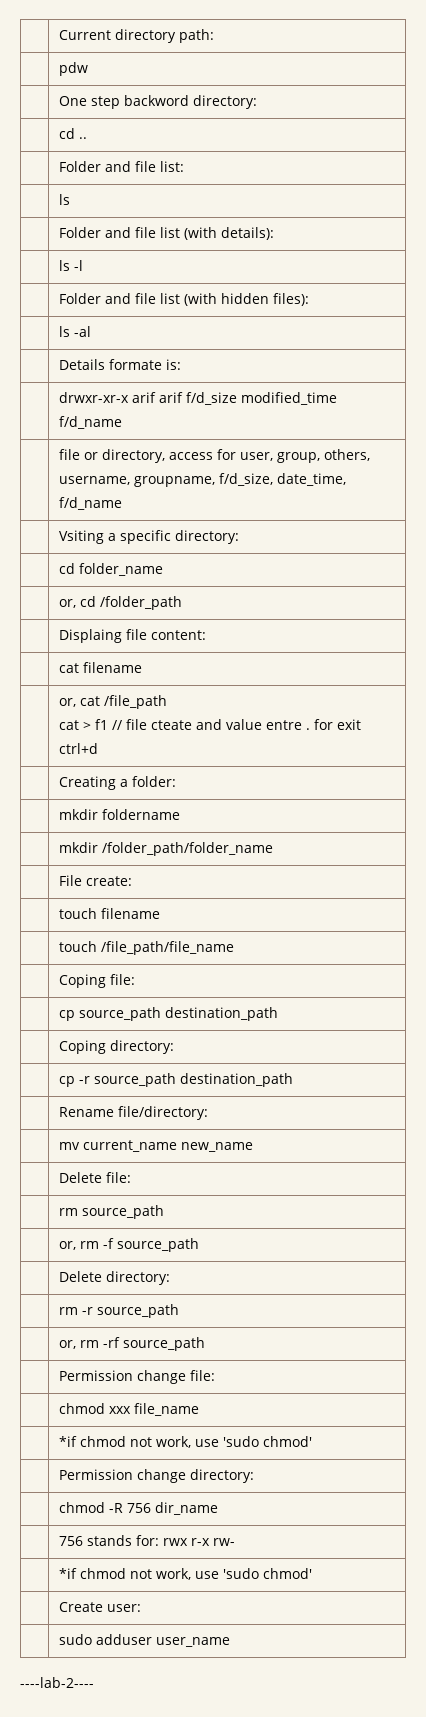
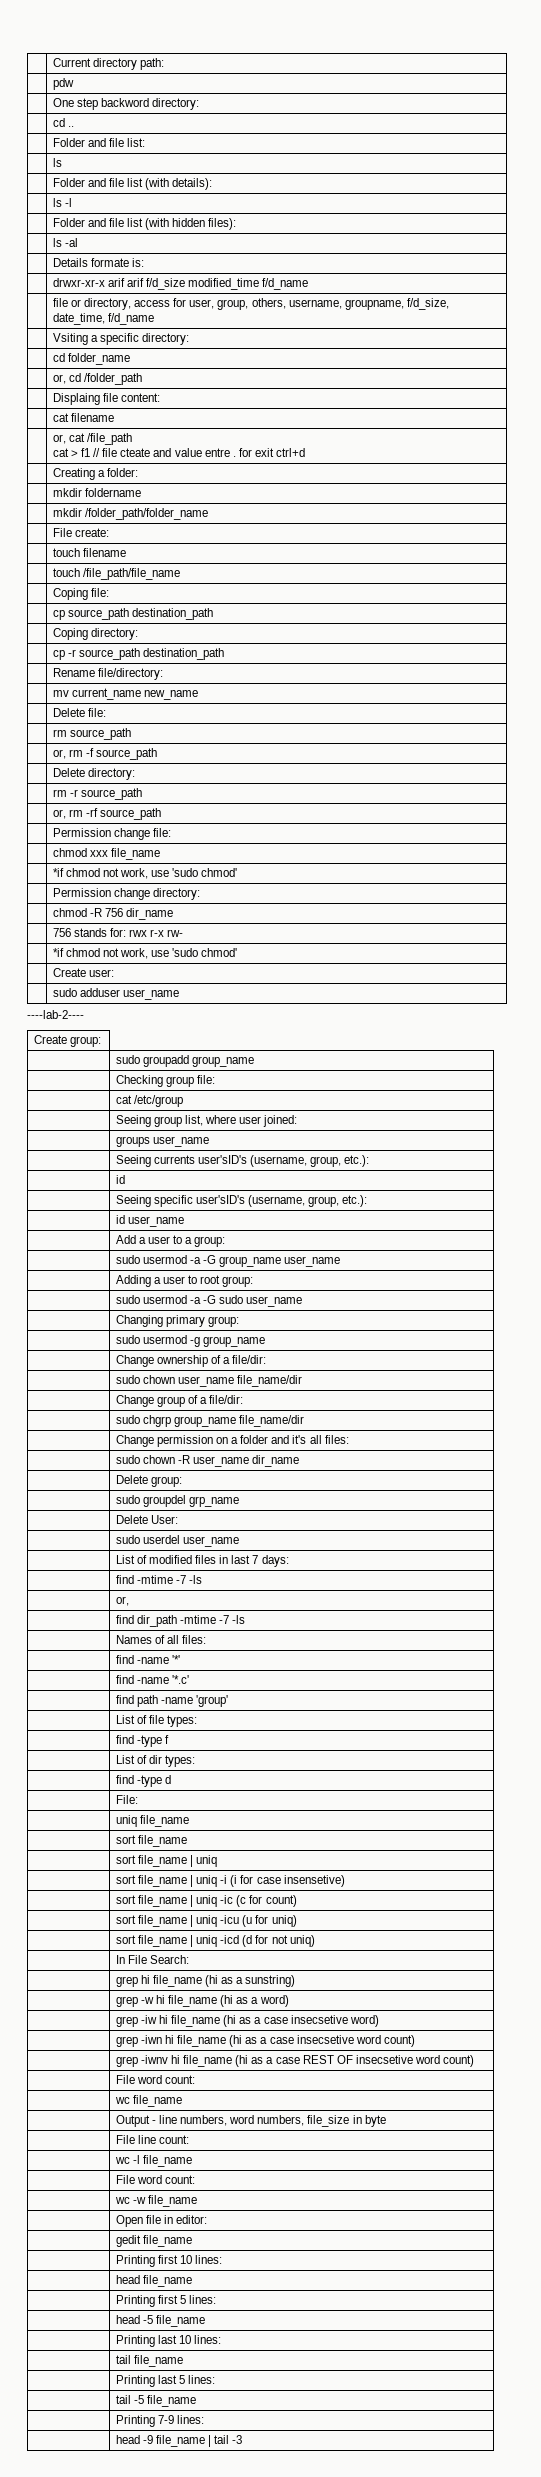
(94, 1682) none -> [33,1035,101,1047] [115,1055,255,1067] [115,1075,216,1087] [115,1095,183,1107] [115,1115,298,1127] [115,1136,209,1147] [115,1155,370,1167] [115,1175,125,1184] [115,1195,368,1207] [115,1215,184,1227] [115,1235,226,1247] [115,1255,341,1267] [115,1275,254,1287] [115,1295,303,1307] [115,1315,240,1327] [115,1335,266,1347] [115,1355,267,1367] [115,1375,303,1387] [115,1395,244,1407] [115,1415,305,1427] [115,1435,349,1447] [115,1455,300,1467] [115,1475,182,1487] [115,1495,240,1507] [115,1515,178,1524] [115,1535,240,1547] [115,1555,289,1567] [115,1575,203,1584] [115,1596,129,1606] [115,1615,246,1627] [115,1635,207,1644] [115,1655,181,1664] [115,1675,190,1684] [115,1695,229,1707] [115,1715,198,1727] [115,1735,170,1747] [115,1755,196,1767] [115,1775,172,1787] [115,1795,138,1804] [115,1815,189,1827] [115,1835,187,1847] [115,1855,218,1867] [115,1875,345,1887] [115,1895,297,1907] [115,1915,297,1927] [115,1935,315,1947] [115,1955,190,1964] [115,1975,296,1987] [115,1995,289,2007] [115,2015,379,2027] [115,2035,415,2047] [115,2055,475,2067] [115,2075,196,2084] [114,2095,182,2107] [115,2115,386,2127] [115,2135,190,2144] [114,2155,193,2167] [115,2175,196,2184] [114,2195,198,2207] [115,2215,208,2227] [115,2235,192,2247] [115,2255,223,2267] [115,2275,192,2287] [115,2295,217,2307] [115,2315,206,2327] [115,2335,222,2347] [115,2355,183,2367] [115,2375,216,2387] [115,2395,197,2407] [115,2415,205,2427] [115,2435,243,2447] // Create group: // | sudo groupadd group_name // | Checking group file: // | cat /etc/group // | Seeing group list, where user joined: // | groups user_name // | Seeing currents user'sID's (username, group, etc.): // | id // | Seeing specific user'sID's (username, group, etc.): // | id user_name // | Add a user to a group: // | sudo usermod -a -G group_name user_name // | Adding a user to root group: // | sudo usermod -a -G sudo user_name // | Changing primary group: // | sudo usermod -g group_name // | Change ownership of a file/dir: // | sudo chown user_name file_name/dir // | Change group of a file/dir: // | sudo chgrp group_name file_name/dir // | Change permission on a folder and it's all files: // | sudo chown -R user_name dir_name // | Delete group: // | sudo groupdel grp_name // | Delete User: // | sudo userdel user_name // | List of modified files in last 7 days: // | find -mtime -7 -ls // | or, // | find dir_path -mtime -7 -ls // | Names of all files: // | find -name '*' // | find -name '*.c' // | find path -name 'group' // | List of file types: // | find -type f // | List of dir types: // | find -type d // | File: // | uniq file_name // | sort file_name // | sort file_name | uniq // | sort file_name | uniq -i (i for case insensetive) // | sort file_name | uniq -ic (c for count) // | sort file_name | uniq -icu (u for uniq) // | sort file_name | uniq -icd (d for not uniq) // | In File Search: // | grep hi file_name (hi as a sunstring) // | grep -w hi file_name (hi as a word) // | grep -iw hi file_name (hi as a case insecsetive word) // | grep -iwn hi file_name (hi as a case insecsetive word count) // | grep -iwnv hi file_name (hi as a case REST OF insecsetive word count) // | File word count: // | wc file_name // | Output - line numbers, word numbers, file_size in byte // | File line count: // | wc -l file_name // | File word count: // | wc -w file_name // | Open file in editor: // | gedit file_name // | Printing first 10 lines: // | head file_name // | Printing first 5 lines: // | head -5 file_name // | Printing last 10 lines: // | tail file_name // | Printing last 5 lines: // | tail -5 file_name // | Printing 7-9 lines: // | head -9 file_name | tail -3

